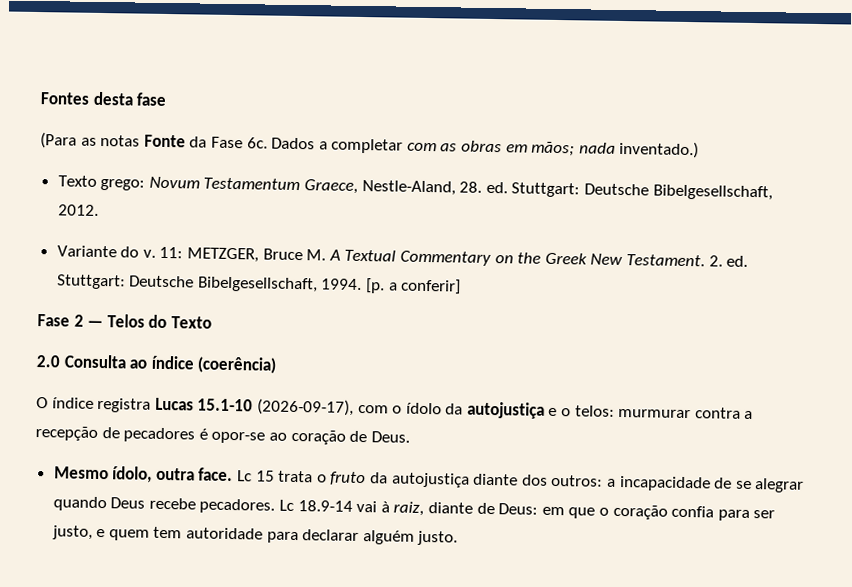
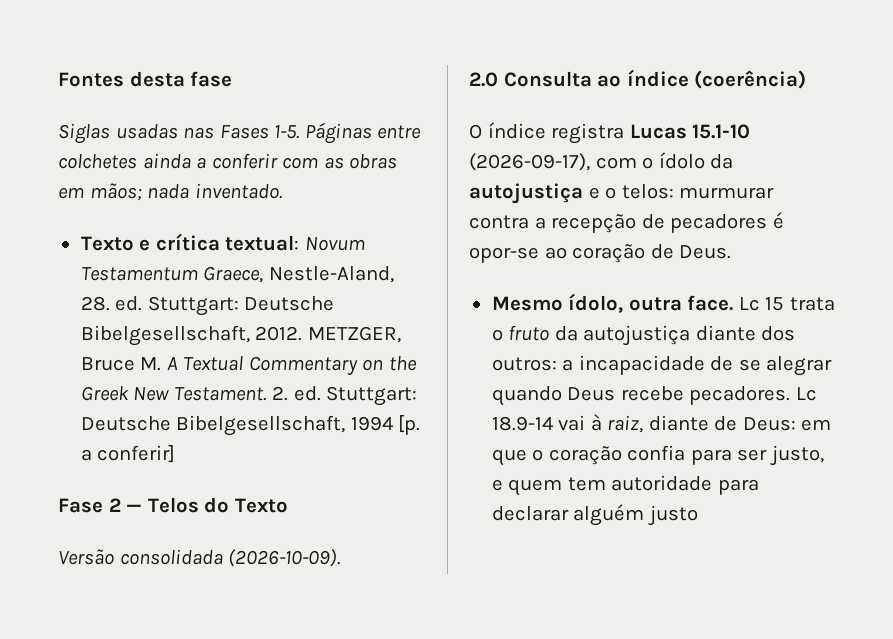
[40,132,404,154] (Para as notas Fonte da Fase 6c. Dados a completar -> [58,122,422,144] [58,153,278,169] Siglas usadas nas Fases 1-5. Páginas entre colchetes ainda a conferir
[619,140,700,159] [57,175,146,191] inventado.) // Texto grego: -> [194,183,282,199] [80,233,300,251] inventado. // Texto e crítica textual:
[56,245,184,259] // Variante do v. 11: -> (303, 333) none
[321,278,363,291] 1994. -> [350,416,393,431] 1994
(212, 322) none -> [58,549,341,567] // Versão consolidada (2026-10-09).
[417,530,459,546] justo. -> [647,505,698,526] justo

